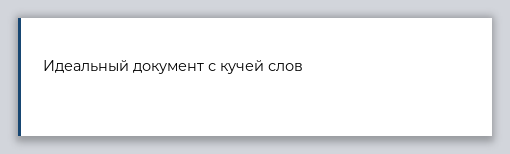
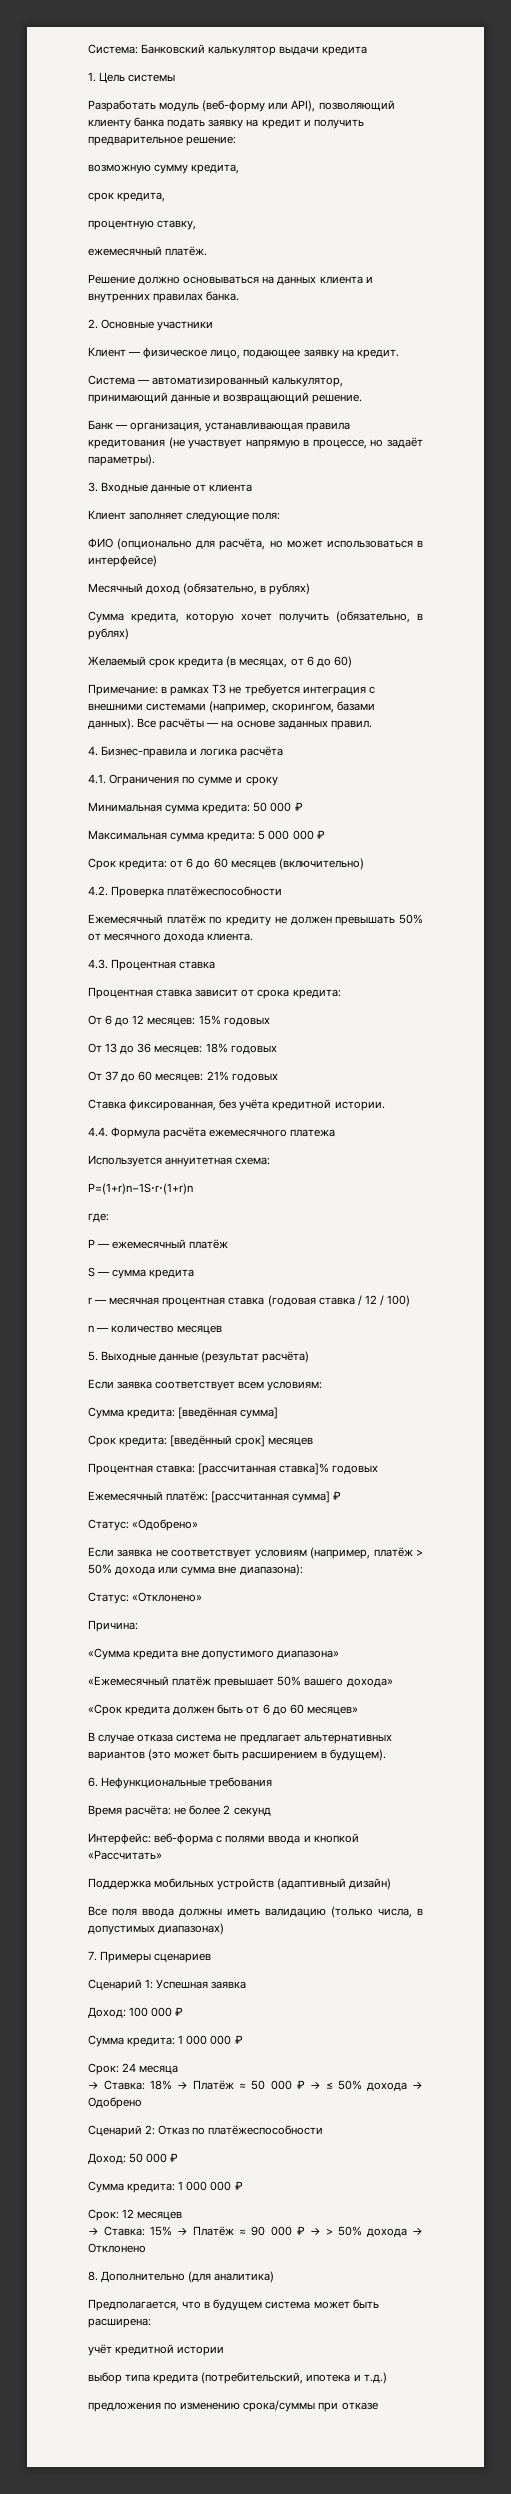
[43,60,303,74] Идеальный документ с кучей слов -> [88,44,368,56] [88,72,176,83] [88,100,395,112] [88,117,364,129] [88,136,237,146] [88,164,240,174] [88,192,166,202] [88,220,197,230] [88,246,208,256] [88,274,373,285] [88,291,240,303] [88,319,214,331] [88,347,399,359] [88,375,344,387] [88,392,363,404] [88,420,351,432] [88,437,423,449] [88,454,155,466] [88,482,253,493] [88,510,281,522] [88,538,423,550] [88,555,157,567] [88,583,311,595] [88,611,423,623] [88,628,129,640] [88,656,352,668] [88,684,375,696] [88,701,376,713] [88,718,372,730] [88,746,284,758] [88,774,278,786] [88,802,303,814] [88,830,325,842] [88,858,364,870] [88,886,283,898] [88,914,424,926] [88,933,254,942] [88,959,216,971] [88,987,341,999] [88,1015,270,1026] [88,1043,277,1054] [88,1071,278,1082] [88,1099,385,1111] [88,1127,336,1139] [88,1155,271,1167] [88,1183,193,1195] [88,1213,109,1222] [88,1239,229,1249] [88,1267,195,1279] [88,1295,411,1307] [88,1325,223,1334] [88,1351,310,1363] [88,1379,323,1391] [88,1407,279,1419] [88,1435,314,1447] [88,1463,379,1475] [88,1491,342,1503] [88,1519,199,1531] [88,1547,423,1559] [88,1564,303,1576] [88,1592,203,1604] [88,1620,138,1632] [88,1648,340,1660] [88,1676,393,1688] [88,1704,358,1716] [88,1732,392,1744] [88,1749,386,1761] [88,1777,273,1789] [88,1805,271,1817] [88,1833,359,1845] [88,1850,162,1860] [88,1878,392,1890] [88,1906,423,1918] [88,1923,225,1935] [88,1951,212,1963] [88,1979,247,1991] [88,2007,184,2018] [88,2035,243,2047] [88,2063,179,2075] [88,2080,423,2091] [88,2097,142,2109] [88,2125,324,2137] [88,2153,179,2164] [88,2181,243,2193] [88,2209,183,2221] [88,2226,423,2237] [88,2243,146,2253] [88,2271,275,2283] [88,2299,379,2311] [88,2318,151,2328] [88,2344,225,2356] [88,2372,387,2384] [88,2400,378,2412] Система: Банковский калькулятор выдачи кредита // 1. Цель системы // Разработать модуль (веб-форму или API), позволяющий клиенту банка подать заявку на кредит и получить предварительное решение: // возможную сумму кредита, // срок кредита, // процентную ставку, // ежемесячный платёж. // Решение должно основываться на данных клиента и внутренних правилах банка. // 2. Основные участники // Клиент — физическое лицо, подающее заявку на кредит. // Система — автоматизированный калькулятор, принимающий данные и возвращающий решение. // Банк — организация, устанавливающая правила кредитования (не участвует напрямую в процессе, но задаёт параметры). // 3. Входные данные от клиента // Клиент заполняет следующие поля: // ФИО (опционально для расчёта, но может использоваться в интерфейсе) // Месячный доход (обязательно, в рублях) // Сумма кредита, которую хочет получить (обязательно, в рублях) // Желаемый срок кредита (в месяцах, от 6 до 60) // Примечание: в рамках ТЗ не требуется интеграция с внешними системами (например, скорингом, базами данных). Все расчёты — на основе заданных правил. // 4. Бизнес-правила и логика расчёта // 4.1. Ограничения по сумме и сроку // Минимальная сумма кредита: 50 000 ₽ // Максимальная сумма кредита: 5 000 000 ₽ // Срок кредита: от 6 до 60 месяцев (включительно) // 4.2. Проверка платёжеспособности // Ежемесячный платёж по кредиту не должен превышать 50% от месячного дохода клиента. // 4.3. Процентная ставка // Процентная ставка зависит от срока кредита: // От 6 до 12 месяцев: 15% годовых // От 13 до 36 месяцев: 18% годовых // От 37 до 60 месяцев: 21% годовых // Ставка фиксированная, без учёта кредитной истории. // 4.4. Формула расчёта ежемесячного платежа // Используется аннуитетная схема: // P=(1+r)n−1S⋅r⋅(1+r)n // где: // P — ежемесячный платёж // S — сумма кредита // r — месячная процентная ставка (годовая ставка / 12 / 100) // n — количество месяцев // 5. Выходные данные (результат расчёта) // Если заявка соответствует всем условиям: // Сумма кредита: [введённая сумма] // Срок кредита: [введённый срок] месяцев // Процентная ставка: [рассчитанная ставка]% годовых // Ежемесячный платёж: [рассчитанная сумма] ₽ // Статус: «Одобрено» // Если заявка не соответствует условиям (например, платёж > 50% дохода или сумма вне диапазона): // Статус: «Отклонено» // Причина: // «Сумма кредита вне допустимого диапазона» // «Ежемесячный платёж превышает 50% вашего дохода» // «Срок кредита должен быть от 6 до 60 месяцев» // В случае отказа система не предлагает альтернативных вариантов (это может быть расширением в будущем). // 6. Нефункциональные требования // Время расчёта: не более 2 секунд // Интерфейс: веб-форма с полями ввода и кнопкой «Рассчитать» // Поддержка мобильных устройств (адаптивный дизайн) // Все поля ввода должны иметь валидацию (только числа, в допустимых диапазонах) // 7. Примеры сценариев // Сценарий 1: Успешная заявка // Доход: 100 000 ₽ // Сумма кредита: 1 000 000 ₽ // Срок: 24 месяца // → Ставка: 18% → Платёж ≈ 50 000 ₽ → ≤ 50% дохода → Одобрено // Сценарий 2: Отказ по платёжеспособности // Доход: 50 000 ₽ // Сумма кредита: 1 000 000 ₽ // Срок: 12 месяцев // → Ставка: 15% → Платёж ≈ 90 000 ₽ → > 50% дохода → Отклонено // 8. Дополнительно (для аналитика) // Предполагается, что в будущем система может быть расширена: // учёт кредитной истории // выбор типа кредита (потребительский, ипотека и т.д.) // предложения по изменению срока/суммы при отказе

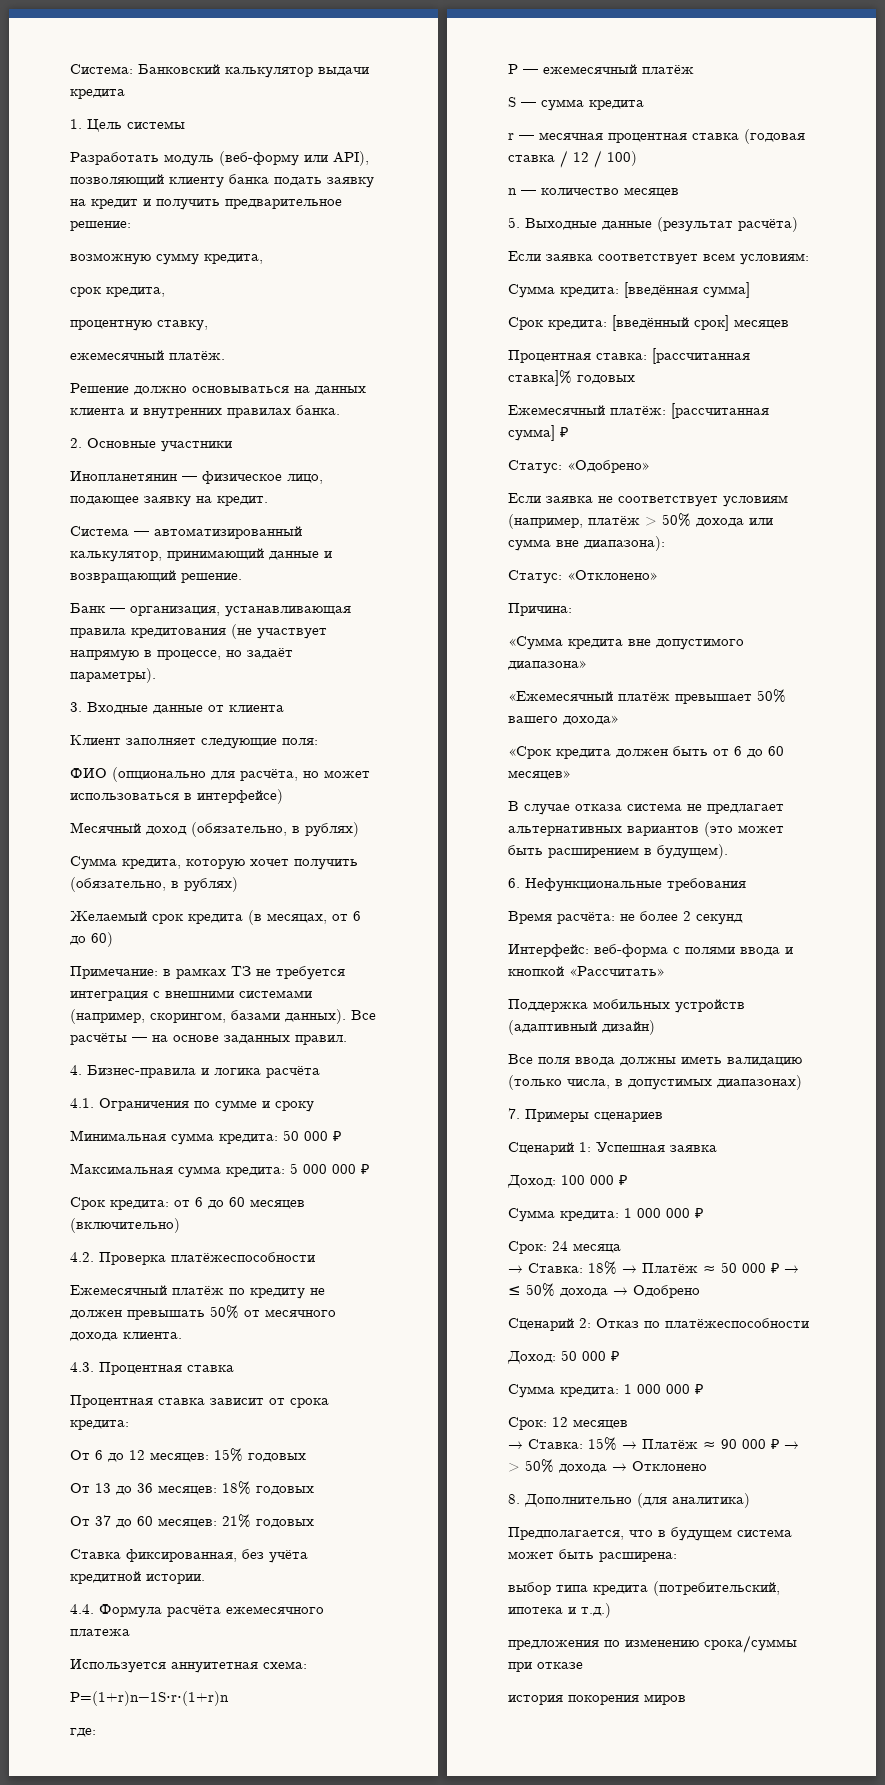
[88,347,126,357] Клиент -> [70,471,177,481] Инопланетянин
[88,2344,225,2356] // учёт кредитной истории -> (677, 1557) none
(378, 2406) none -> [508,1694,686,1705] // история покорения миров

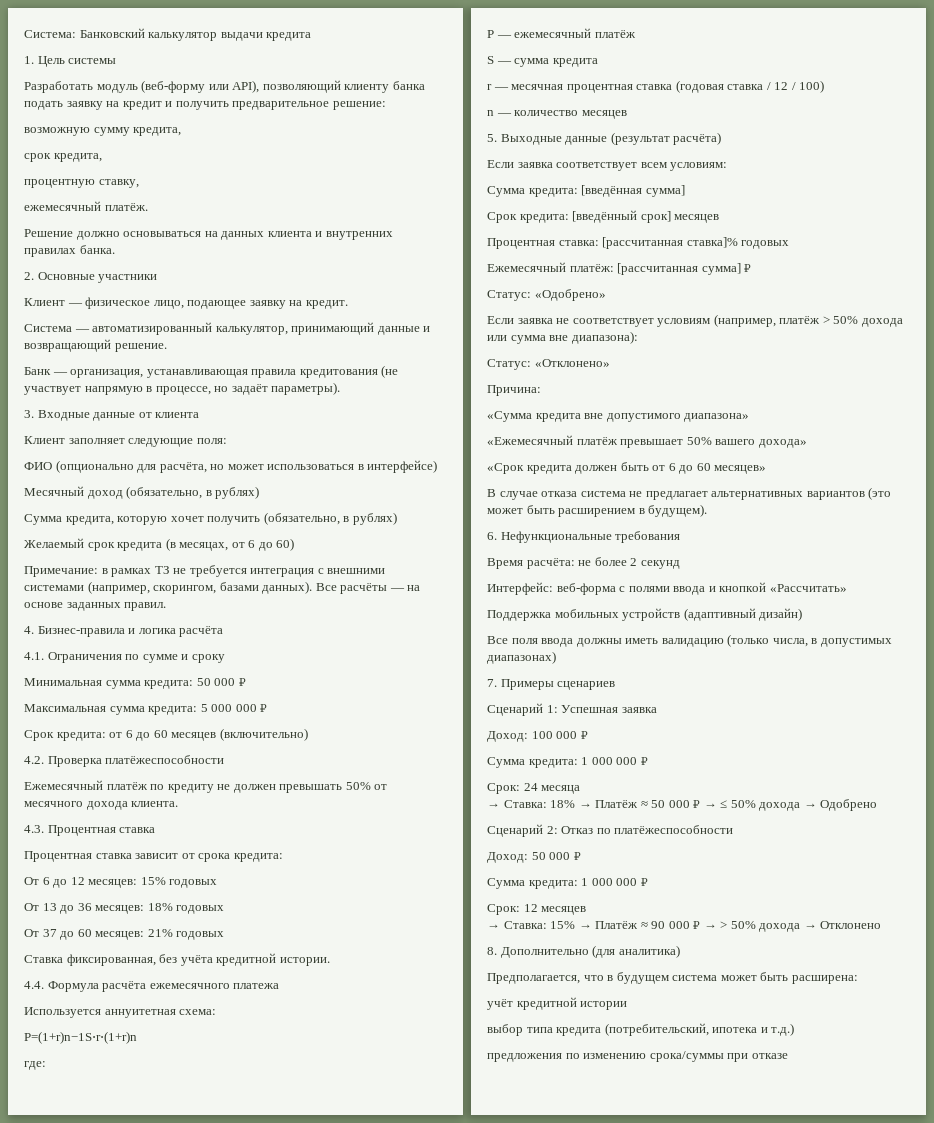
[70,471,177,481] Инопланетянин -> [24,298,65,306] Клиент
(677, 1557) none -> [487,997,628,1010] // учёт кредитной истории
[508,1694,686,1705] // история покорения миров -> (788, 1056) none

